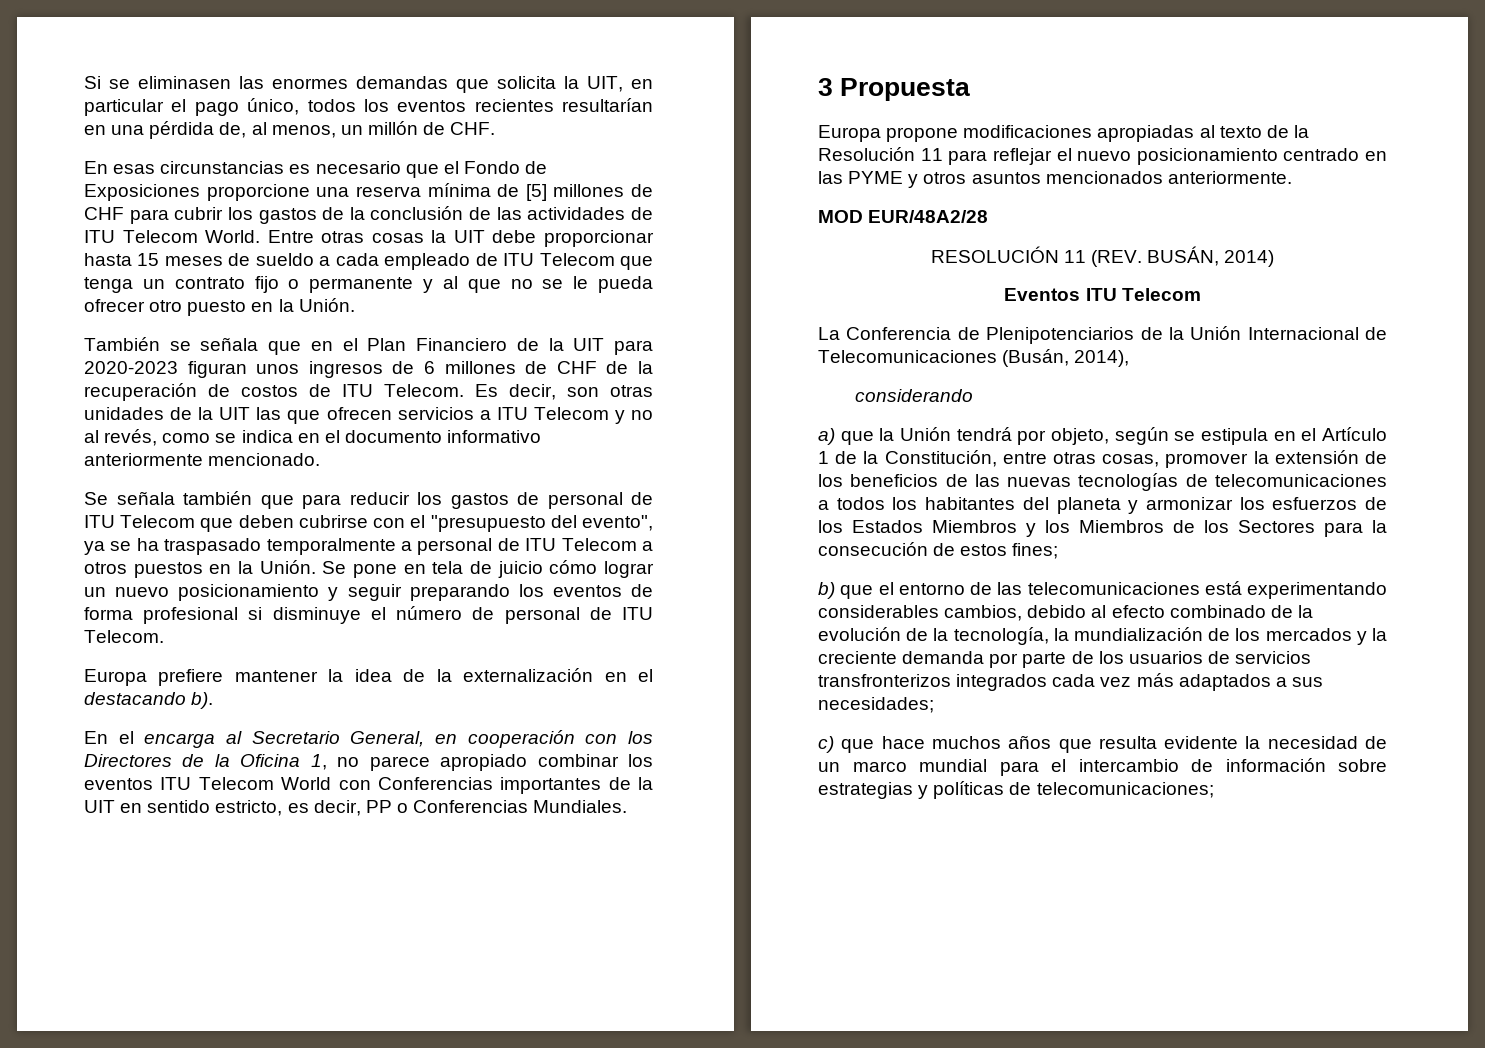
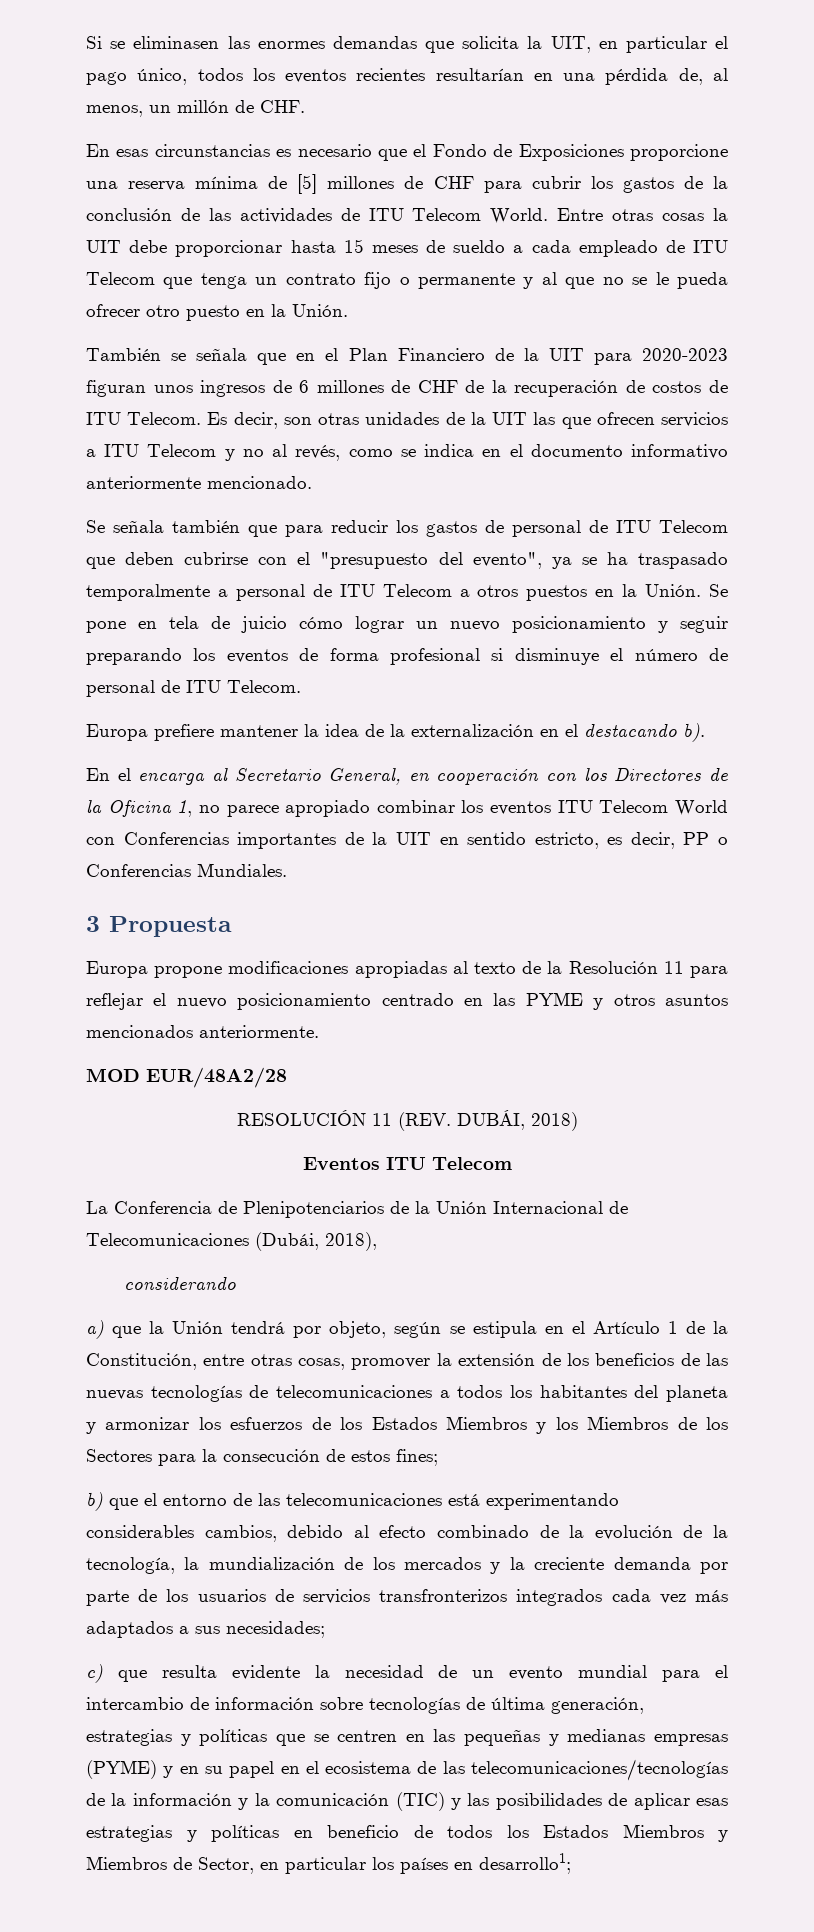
[1147,246,1275,267] BUSÁN, 2014) -> [456,1110,578,1131] DUBÁI, 2018)
[1002,349,1130,367] (Busán, 2014), -> [255,1232,377,1251] (Dubái, 2018),
[881,735,1092,753] hace muchos años que -> (147, 1676) none
[852,761,907,772] marco -> [509,1666,564,1680] evento
[818,781,1214,799] estrategias y políticas de telecomunicaciones; -> [369,1697,644,1714] [86,1729,728,1746] [86,1759,728,1781] [86,1792,728,1811] [86,1824,728,1842] [86,1853,571,1874] tecnologías de última generación, estrategias y políticas que se centren en las pequeñas y medianas empresas (PYME) y en su papel en el ecosistema de las telecomunicaciones/tecnologías de la información y la comunicación (TIC) y las posibilidades de aplicar esas estrategias y políticas en beneficio de todos los Estados Miembros y Miembros de Sector, en particular los países en desarrollo1;

